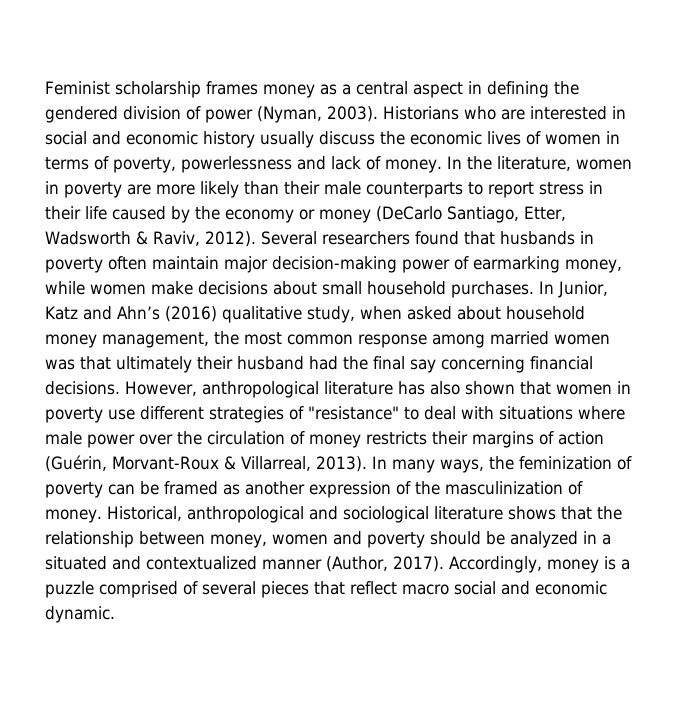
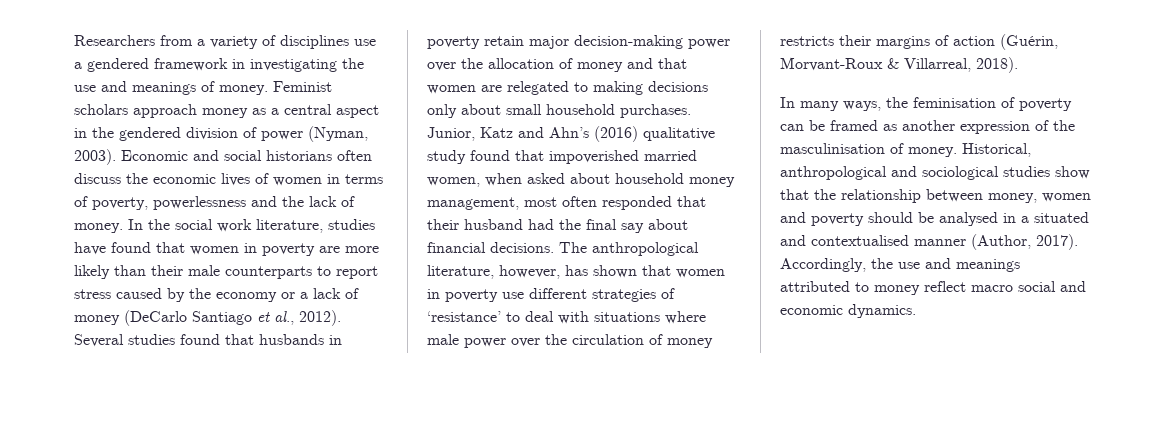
[45,81,258,98] Feminist scholarship frames -> [74,35,376,49] [74,58,364,72] [74,81,332,95] [74,104,197,118] Researchers from a variety of disciplines use a gendered framework in investigating the use and meanings of money. Feminist scholars approach
[486,81,549,98] defining -> (87, 133) none
[383,106,626,120] [45,131,314,148] Historians who are interested in social and economic history usually -> [121,150,372,161] Economic and social historians often
(326, 163) none -> [282,196,304,207] the
[496,156,571,171] literature, -> [175,219,375,233] [74,242,185,255] social work literature, studies have found that
[589,181,603,194] [45,206,107,220] in their life -> (111, 294) none
[319,206,566,223] [45,231,200,246] money (DeCarlo Santiago, Etter, Wadsworth & Raviv, -> [300,288,359,299] [74,310,294,326] a lack of money (DeCarlo Santiago et al.,
[321,231,410,245] researchers -> [128,334,175,345] studies
[108,256,219,270] often maintain -> [484,36,524,46] retain
[454,256,622,273] [45,281,268,295] of earmarking money, while women make decisions -> [427,58,687,72] [427,81,708,95] [427,104,457,118] over the allocation of money and that women are relegated to making decisions only
[539,281,554,294] In -> (691, 111) none
[307,306,355,323] study, -> [427,150,697,164] [427,177,480,187] study found that impoverished married women,
[214,331,610,348] [45,356,192,373] the most common response among married women was that ultimately -> [524,196,706,210] most often responded that
[441,356,525,373] concerning -> [648,219,688,230] about
[125,381,460,398] However, anthropological literature has also -> [559,242,699,256] [427,265,588,279] The anthropological literature, however, has
[308,406,399,420] "resistance" -> [427,311,501,322] ‘resistance’
[316,456,367,472] 2013). -> [976,57,1018,73] 2018). //
[519,456,612,470] feminization -> [913,97,996,108] feminisation
[445,481,563,495] masculinization -> [780,143,885,154] masculinisation
[433,506,556,520] literature shows -> [1003,166,1090,179] studies show
[510,531,578,548] analyzed -> [939,212,998,226] analysed
[146,556,257,570] contextualized -> [811,235,909,246] contextualised
[547,556,630,573] [45,581,345,598] money is a puzzle comprised of several pieces that -> [871,258,1020,272] [780,281,920,295] the use and meanings attributed to money
[45,606,115,623] dynamic. -> [848,304,916,318] dynamics.

